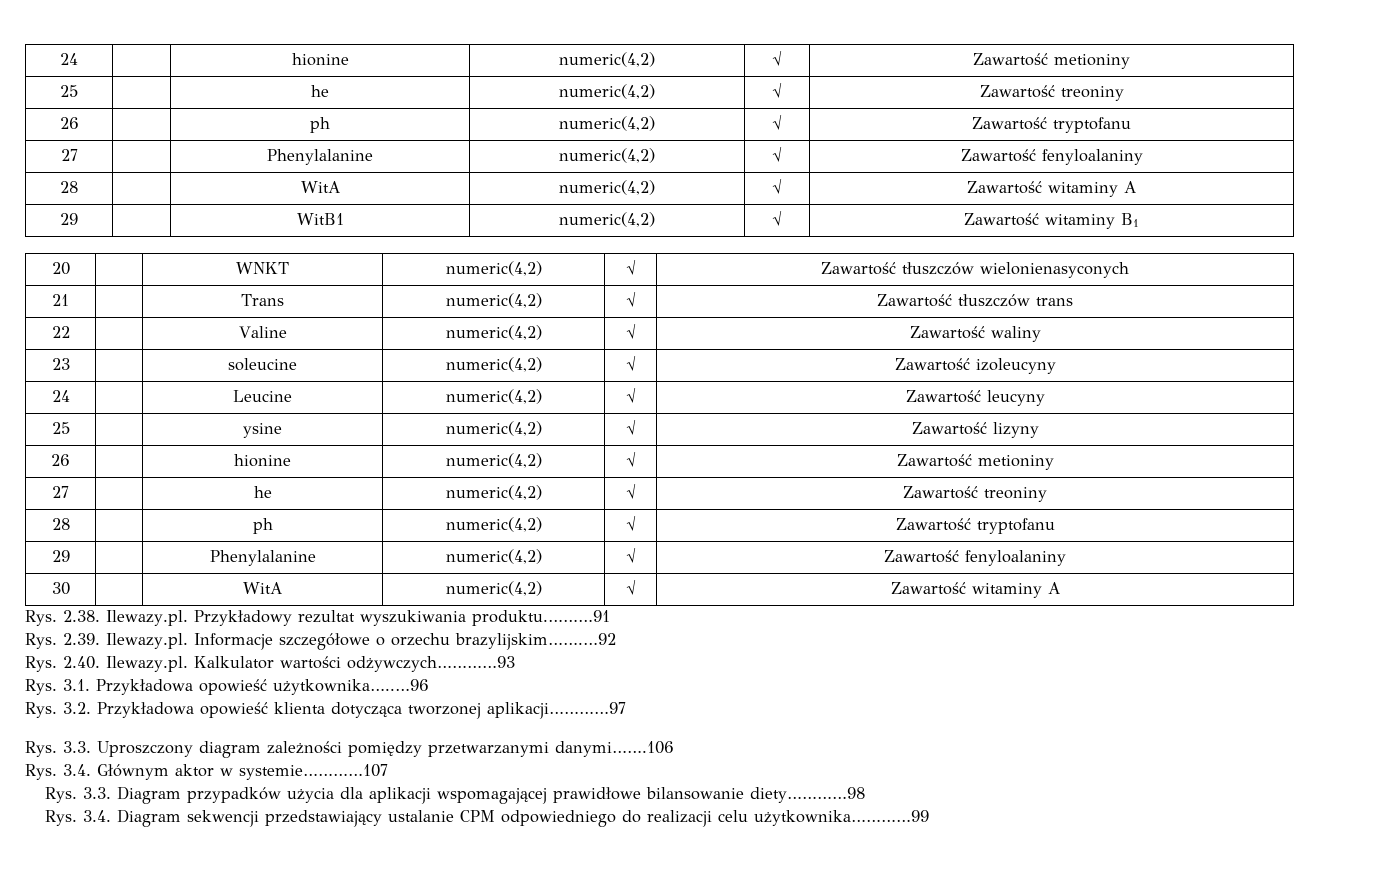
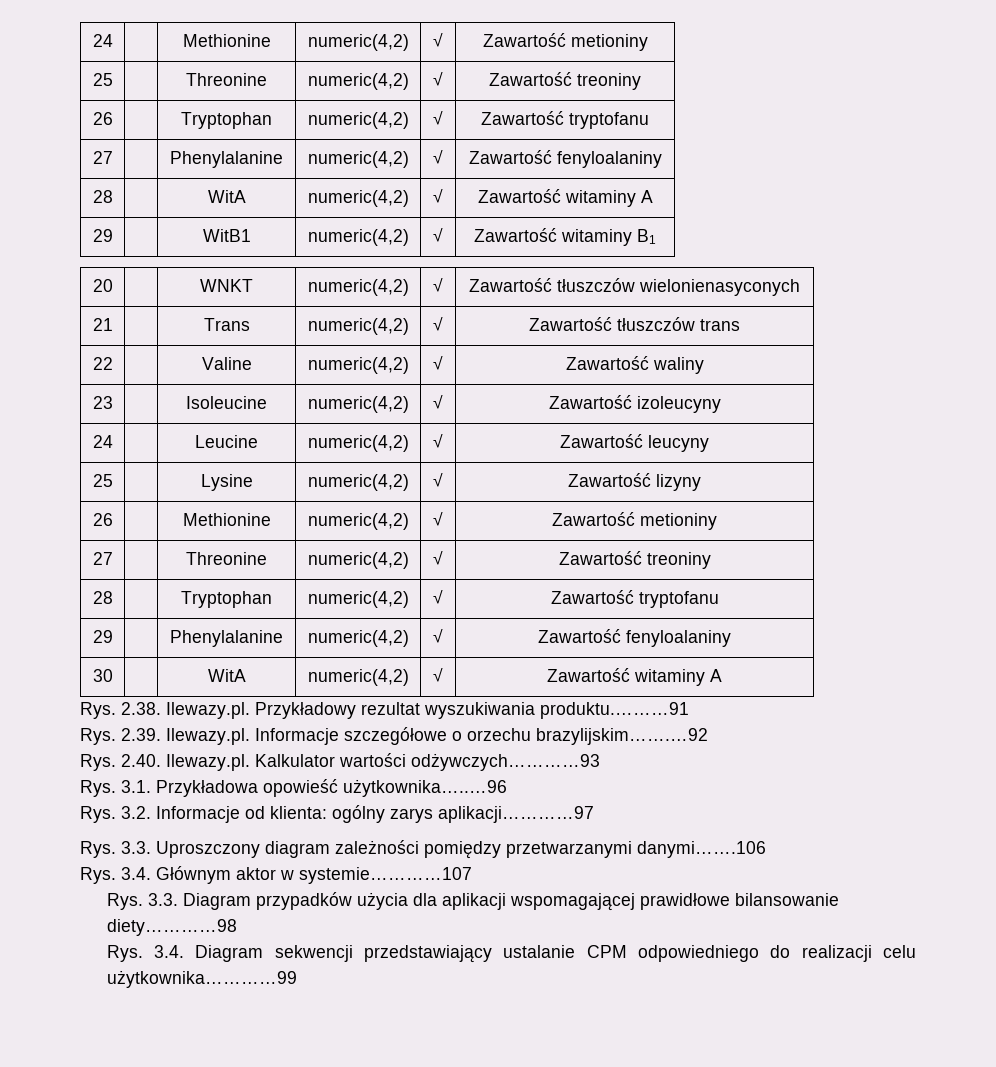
[60,53,78,65] [291,53,349,66] 24 | | hionine -> [92,34,113,47] [182,34,271,47] 24 | | Methionine
[311,85,329,97] he -> [186,73,267,86] Threonine
[310,117,330,133] ph -> [181,112,272,129] Tryptophan
[228,358,297,371] soleucine -> [186,396,267,409] Isoleucine
[243,423,282,438] ysine -> [200,474,253,491] Lysine
[234,454,291,467] hionine -> [182,513,271,526] Methionine
[253,486,272,498] he -> [186,552,267,565] Threonine
[252,518,273,534] ph -> [181,591,272,608] Tryptophan
[97,702,481,719] Przykładowa opowieść klienta dotycząca tworzonej -> [156,805,433,823] Informacje od klienta: ogólny zarys

